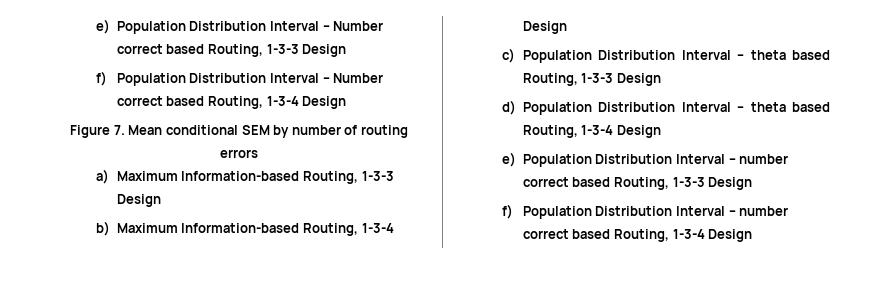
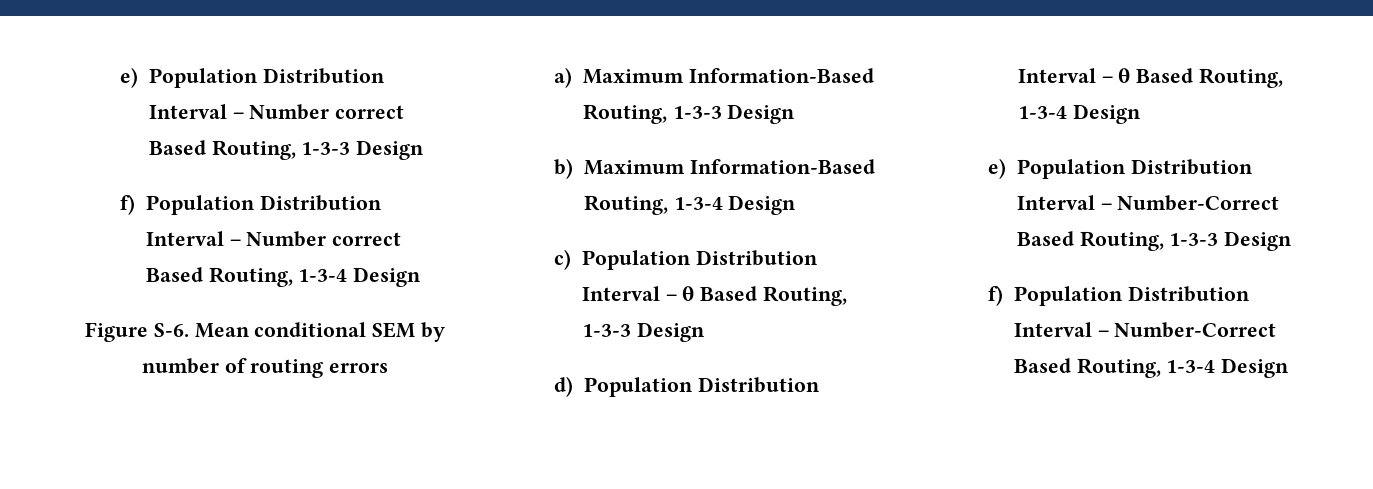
[166,44,205,54] based -> [148,140,206,155] Based
[166,96,205,106] based -> [145,267,203,282] Based
[113,125,125,135] 7. -> [153,323,189,337] S-6.
[181,171,300,181] Information-based -> [688,68,874,83] Information-Based
[181,223,300,233] Information-based -> [689,159,875,174] Information-Based
[750,50,830,60] theta based -> [682,286,758,301] θ Based
[750,102,830,112] theta based -> [1118,68,1194,83] θ Based
[739,154,789,164] [522,177,753,190] [501,204,789,219] [522,229,611,239] number correct based Routing, 1-3-3 Design // f) Population Distribution Interval – number correct based -> [1117,195,1280,211] [1016,231,1293,251] [987,285,1250,306] [1013,322,1277,338] [1013,358,1071,373] Number-Correct Based Routing, 1-3-3 Design // f) Population Distribution Interval – Number-Correct Based

